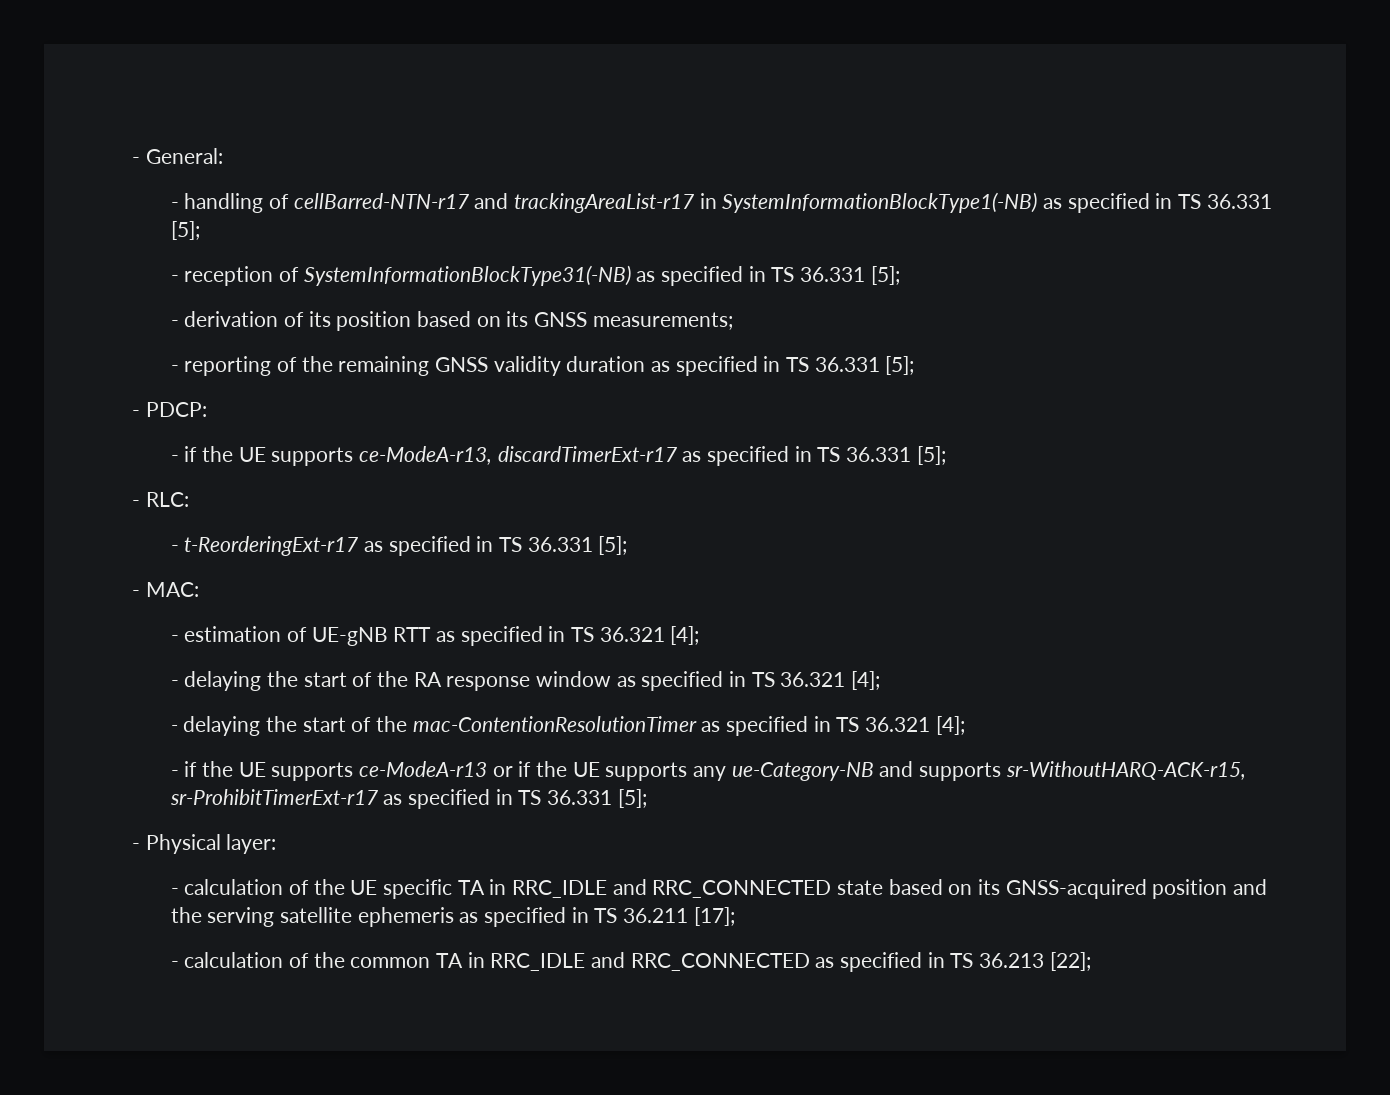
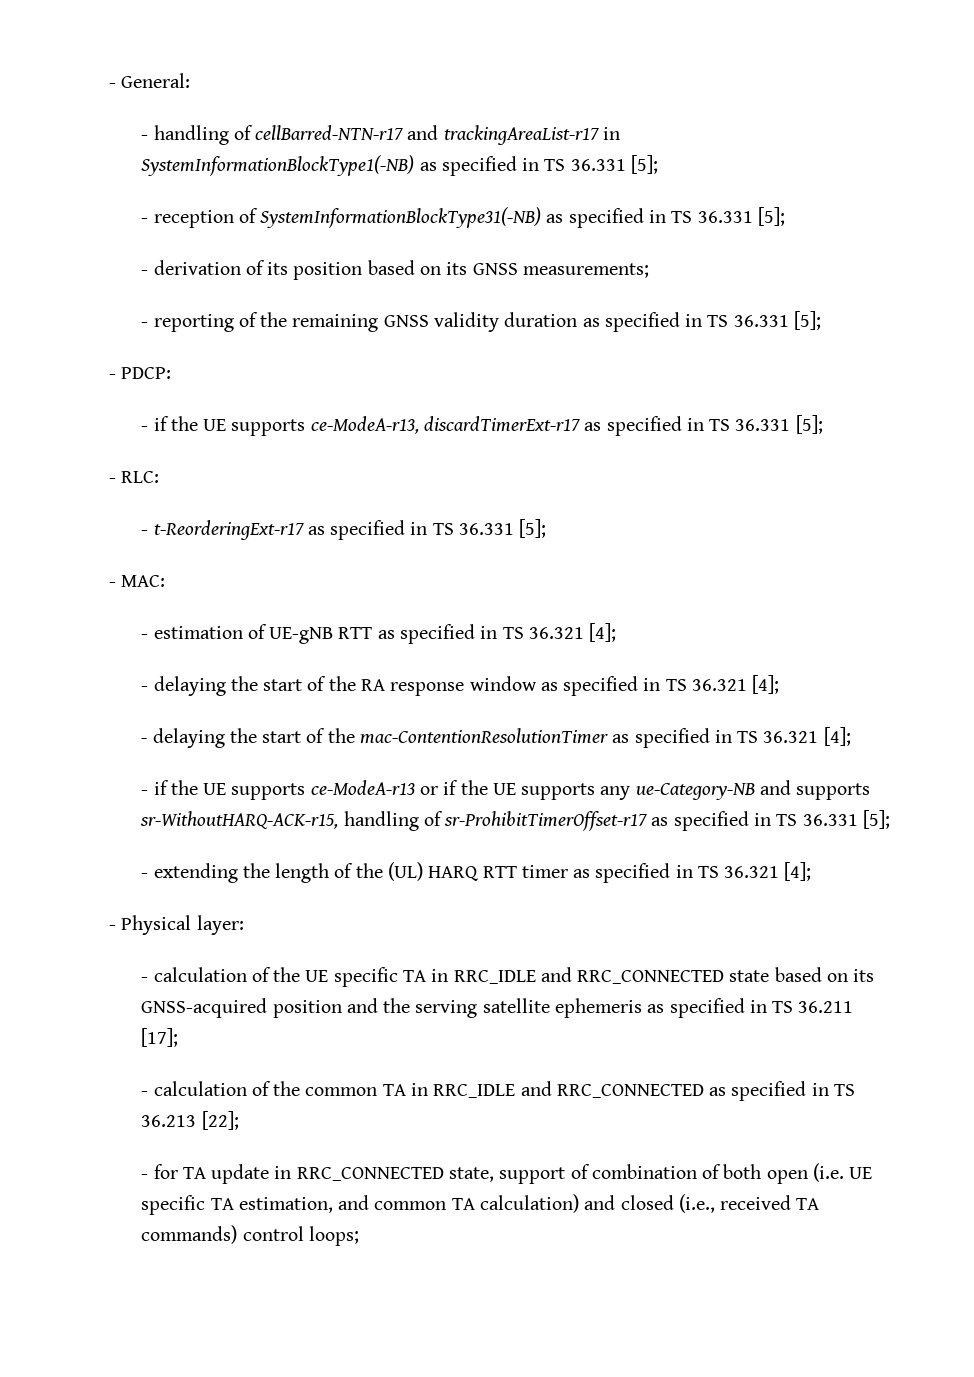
[169,789,647,809] sr-ProhibitTimerExt-r17 as specified in TS 36.331 [5]; -> [343,810,890,831] [141,862,812,883] handling of sr-ProhibitTimerOffset-r17 as specified in TS 36.331 [5]; // - extending the length of the (UL) HARQ RTT timer as specified in TS 36.321 [4];
(1091, 961) none -> [141,1163,873,1184] [141,1194,820,1215] [141,1225,359,1246] // - for TA update in RRC_CONNECTED state, support of combination of both open (i.e. UE specific TA estimation, and common TA calculation) and closed (i.e., received TA commands) control loops;

